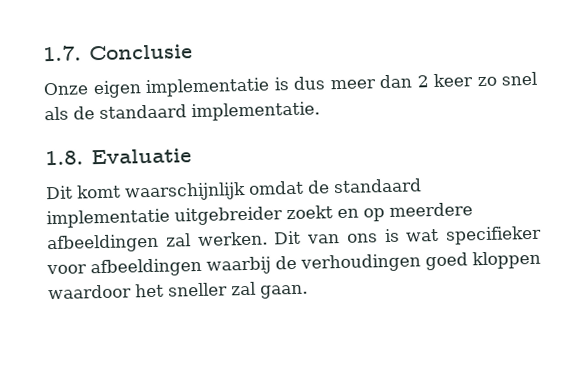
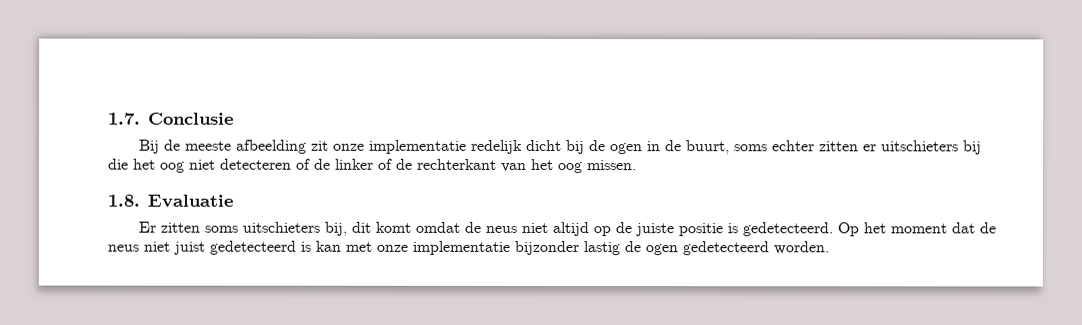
[43,71,537,99] [44,101,320,122] [45,148,193,166] [45,178,422,202] [46,202,473,229] [47,225,542,254] [46,250,541,278] [48,281,308,300] Onze eigen implementatie is dus meer dan 2 keer zo snel als de standaard implementatie. // 1.8. Evaluatie // Dit komt waarschijnlijk omdat de standaard implementatie uitgebreider zoekt en op meerdere afbeeldingen zal werken. Dit van ons is wat specifieker voor afbeeldingen waarbij de verhoudingen goed kloppen waardoor het sneller zal gaan. -> [139,139,983,155] [107,158,637,174] [107,194,233,208] [138,221,997,237] [107,240,829,256] Bij de meeste afbeelding zit onze implementatie redelijk dicht bij de ogen in de buurt, soms echter zitten er uitschieters bij die het oog niet detecteren of de linker of de rechterkant van het oog missen. // 1.8. Evaluatie // Er zitten soms uitschieters bij, dit komt omdat de neus niet altijd op de juiste positie is gedetecteerd. Op het moment dat de neus niet juist gedetecteerd is kan met onze implementatie bijzonder lastig de ogen gedetecteerd worden.

